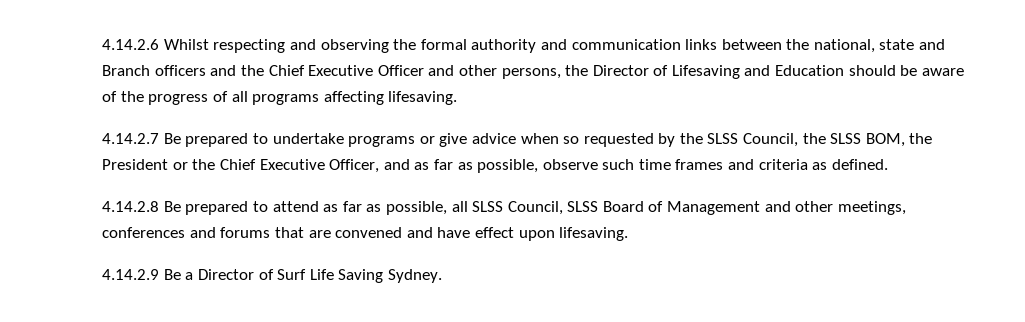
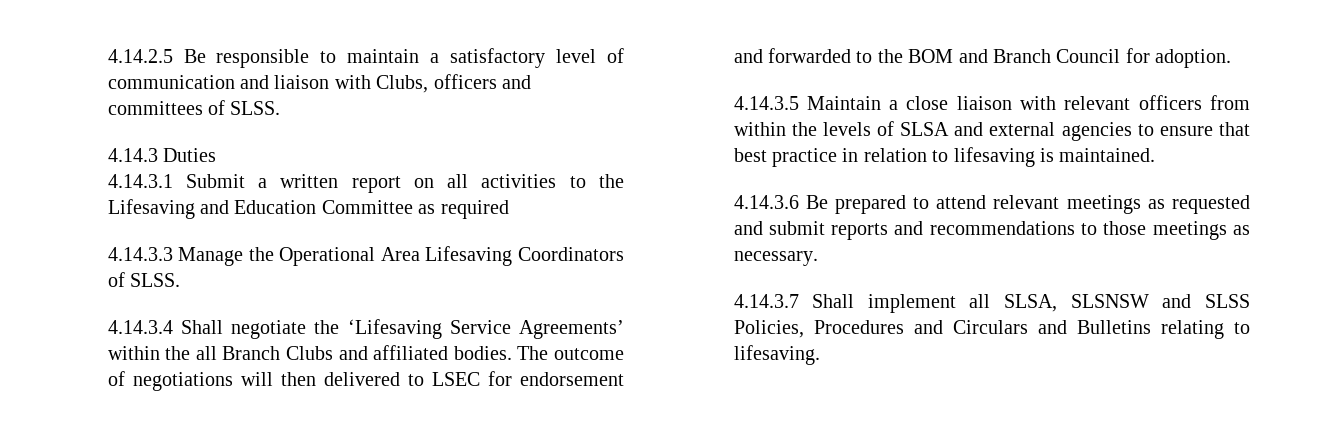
[102,39,946,53] [102,65,964,79] [102,91,458,105] [102,133,933,147] [102,159,888,173] [102,201,906,215] [102,227,629,241] [102,269,442,283] 4.14.2.6 Whilst respecting and observing the formal authority and communication links between the national, state and Branch officers and the Chief Executive Officer and other persons, the Director of Lifesaving and Education should be aware of the progress of all programs affecting lifesaving. // 4.14.2.7 Be prepared to undertake programs or give advice when so requested by the SLSS Council, the SLSS BOM, the President or the Chief Executive Officer, and as far as possible, observe such time frames and criteria as defined. // 4.14.2.8 Be prepared to attend as far as possible, all SLSS Council, SLSS Board of Management and other meetings, conferences and forums that are convened and have effect upon lifesaving. // 4.14.2.9 Be a Director of Surf Life Saving Sydney. -> [107,48,625,68] [107,74,531,93] [107,100,281,115] [107,148,216,162] [107,174,624,193] [107,199,509,219] [107,246,624,266] [107,272,180,287] [107,319,624,339] [107,345,624,360] [107,371,624,391] [733,48,1232,68] [733,95,1250,110] [733,121,1250,141] [733,147,1156,167] [733,195,1250,214] [733,221,1250,240] [733,251,818,266] [733,294,1250,313] [733,320,1250,339] [733,345,820,365] 4.14.2.5 Be responsible to maintain a satisfactory level of communication and liaison with Clubs, officers and committees of SLSS. // 4.14.3 Duties // 4.14.3.1 Submit a written report on all activities to the Lifesaving and Education Committee as required // 4.14.3.3 Manage the Operational Area Lifesaving Coordinators of SLSS. // 4.14.3.4 Shall negotiate the ‘Lifesaving Service Agreements’ within the all Branch Clubs and affiliated bodies. The outcome of negotiations will then delivered to LSEC for endorsement and forwarded to the BOM and Branch Council for adoption. // 4.14.3.5 Maintain a close liaison with relevant officers from within the levels of SLSA and external agencies to ensure that best practice in relation to lifesaving is maintained. // 4.14.3.6 Be prepared to attend relevant meetings as requested and submit reports and recommendations to those meetings as necessary. // 4.14.3.7 Shall implement all SLSA, SLSNSW and SLSS Policies, Procedures and Circulars and Bulletins relating to lifesaving.

